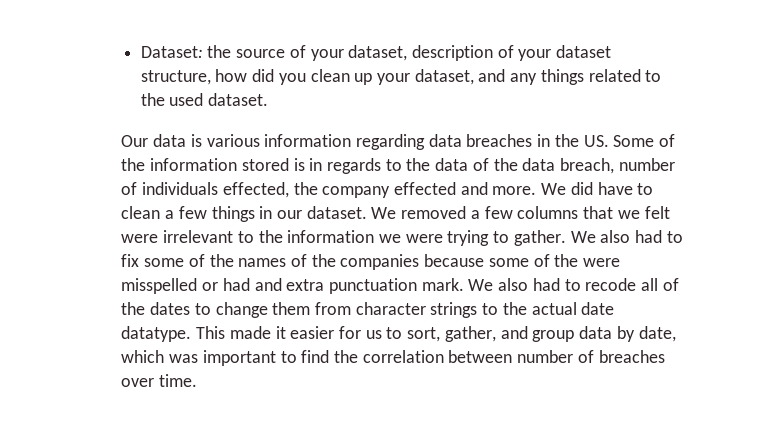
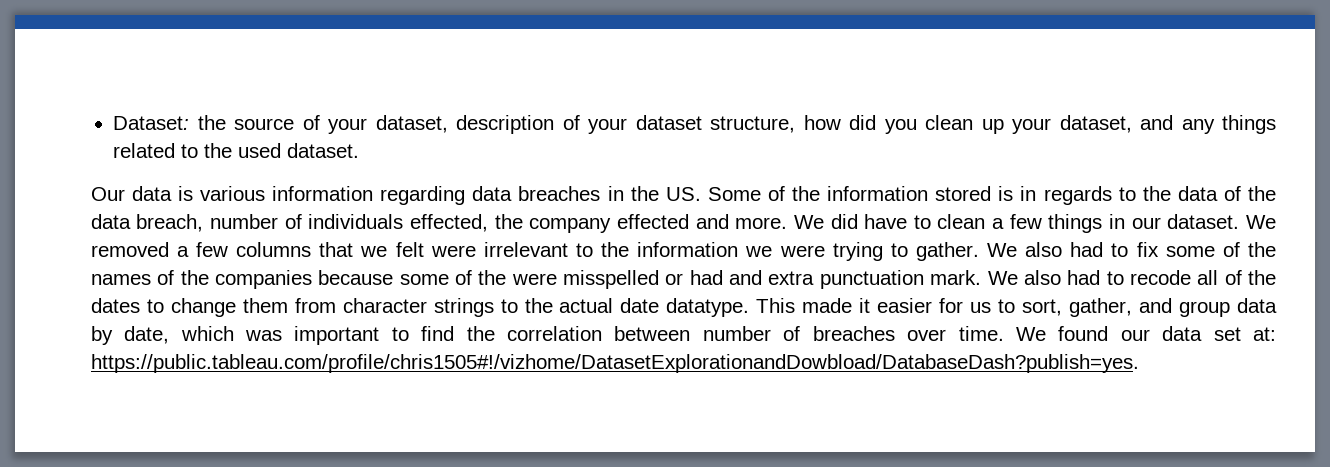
(198, 380) none -> [1015,326,1277,341] [90,354,1139,373] We found our data set at: https://public.tableau.com/profile/chris1505#!/vizhome/DatasetExplorationandDowbload/DatabaseDash?publish=yes.

